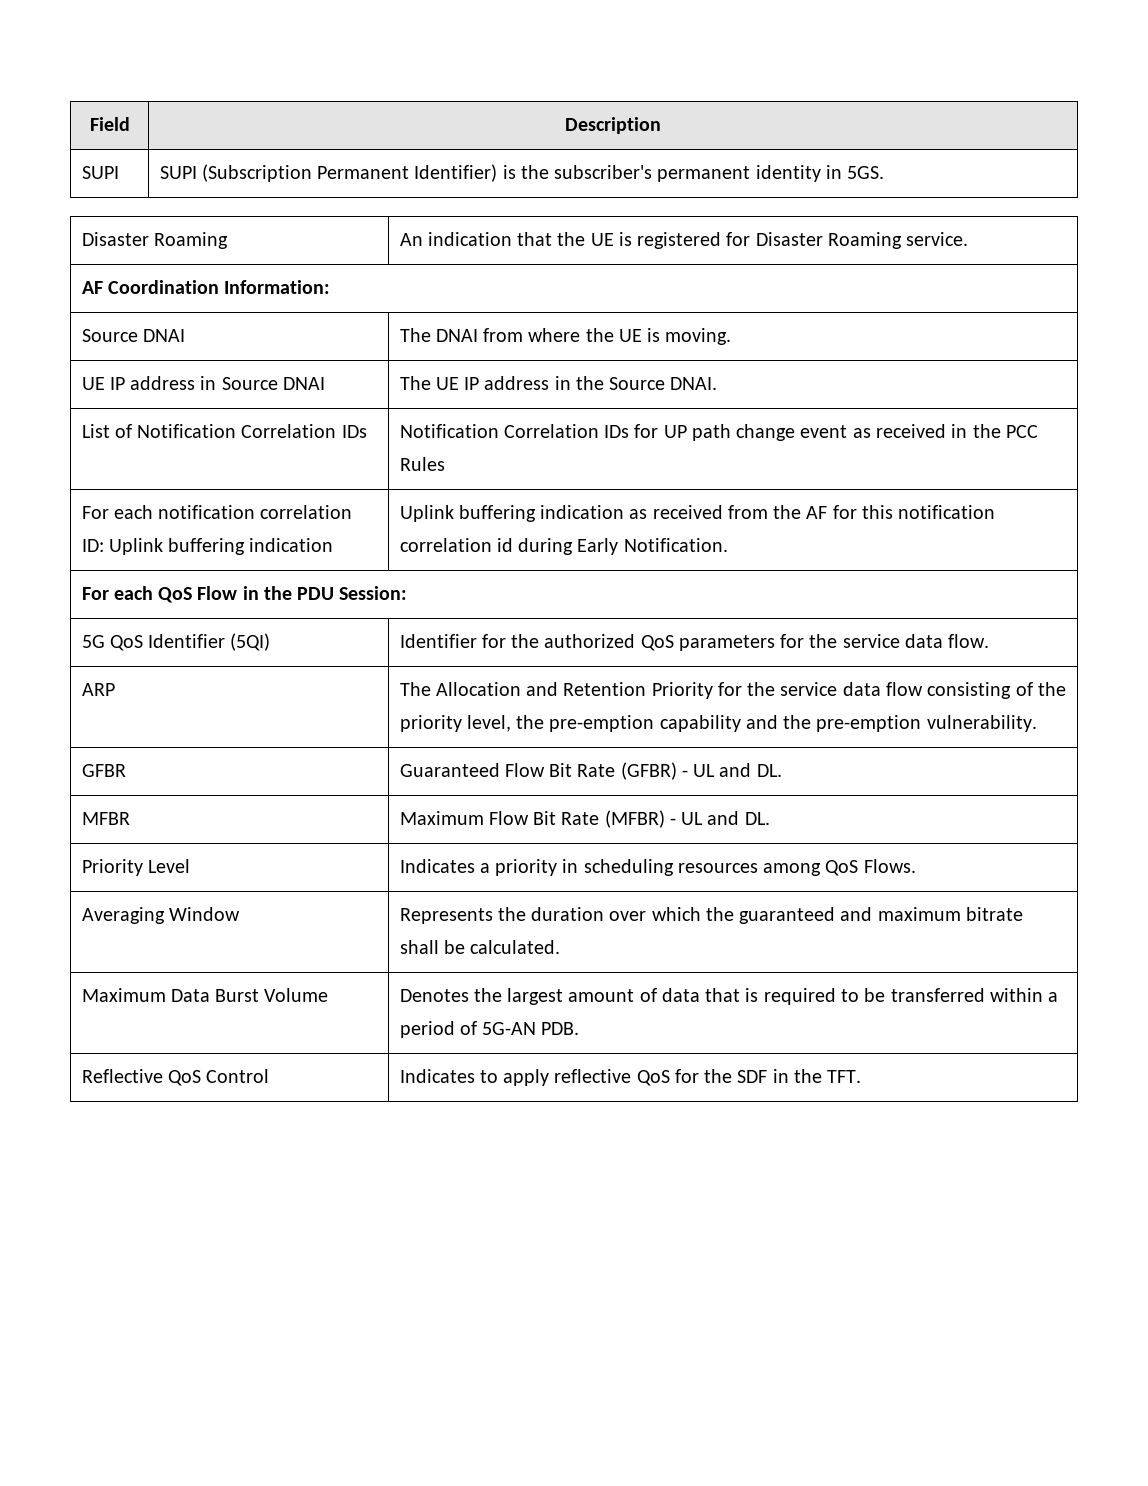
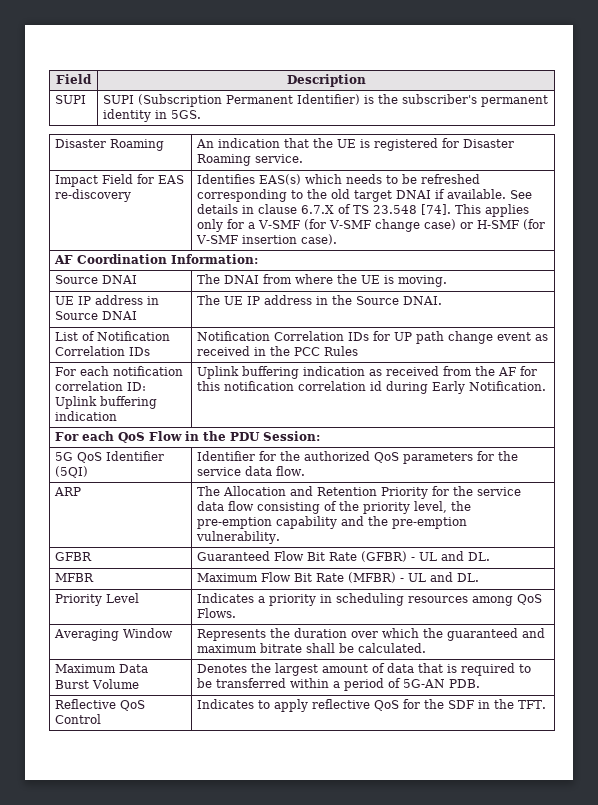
(969, 239) none -> [55,174,185,187] [55,189,132,202] [197,174,481,185] [197,189,533,202] [197,204,530,217] [197,219,546,232] [196,234,338,245] // Impact Field for EAS re-discovery | Identifies EAS(s) which needs to be refreshed corresponding to the old target DNAI if available. See details in clause 6.7.X of TS 23.548 [74]. This applies only for a V-SMF (for V-SMF change case) or H-SMF (for V-SMF insertion case).

